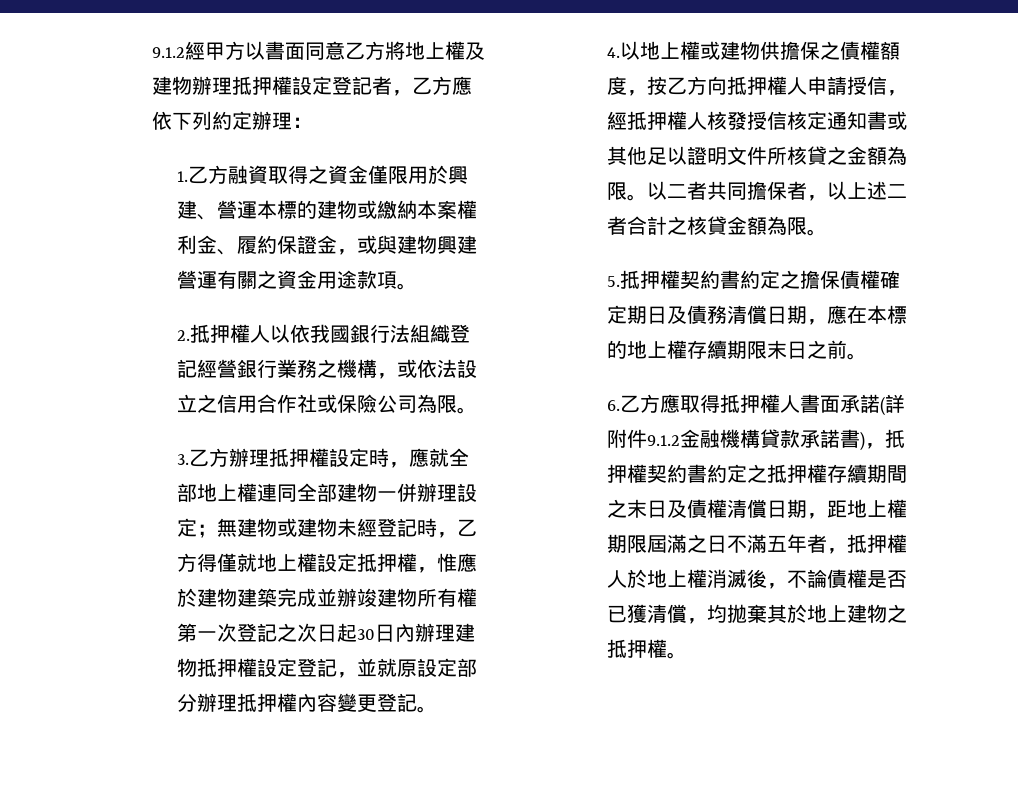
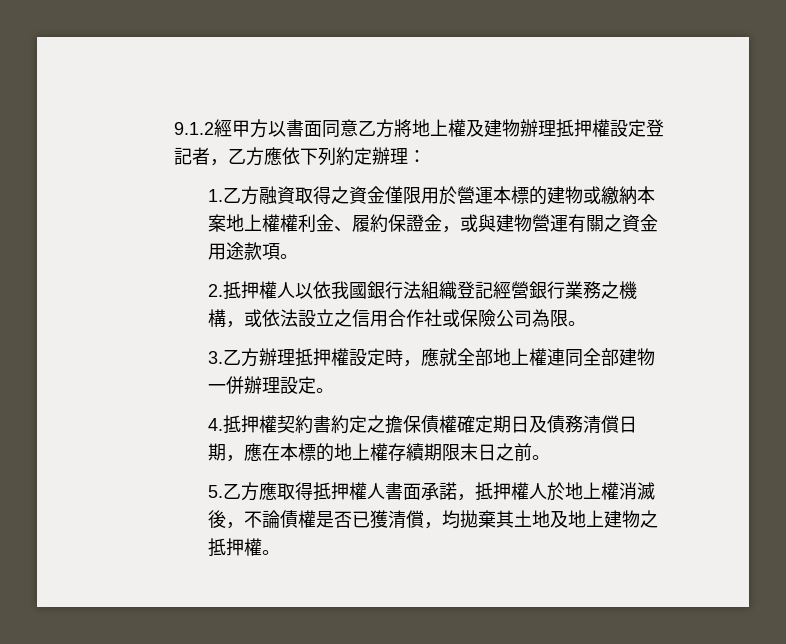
[447,166,468,184] [176,200,217,220] 興建、 -> (457, 195) none
(457, 209) none -> [225,214,280,232] 地上權
[436,235,477,254] 興建 -> (532, 223) none
[196,518,477,538] [176,553,477,573] [176,588,477,607] [176,623,475,642] [176,658,477,678] [176,693,437,713] [606,41,900,60] [606,76,907,96] [606,111,907,130] [606,146,907,165] [606,181,907,201] [606,216,827,236] [606,276,620,287] ；無建物或建物未經登記時，乙方得僅就地上權設定抵押權，惟應於建物建築完成並辦竣建物所有權第一次登記之次日起30日內辦理建物抵押權設定登記，並就原設定部分辦理抵押權內容變更登記。 // 4.以地上權或建物供擔保之債權額度，按乙方向抵押權人申請授信，經抵押權人核發授信核定通知書或其他足以證明文件所核貸之金額為限。以二者共同擔保者，以上述二者合計之核貸金額為限。 // 5. -> [315,388,334,393] [207,418,223,431] 。 // 4.
[606,400,620,411] 6. -> [207,485,223,498] 5.
[879,394,905,416] [606,429,905,451] [606,464,907,483] [606,499,907,519] [606,534,827,553] (詳附件9.1.2金融機構貸款承諾書)，扺押權契約書約定之抵押權存續期間之末日及債權清償日期，距地上權期限屆滿之日不滿五年者 -> (457, 491) none
[786,604,807,623] 於 -> [513,510,568,528] 土地及

